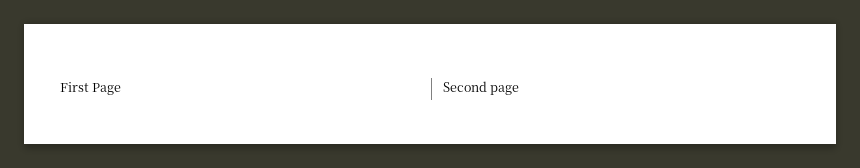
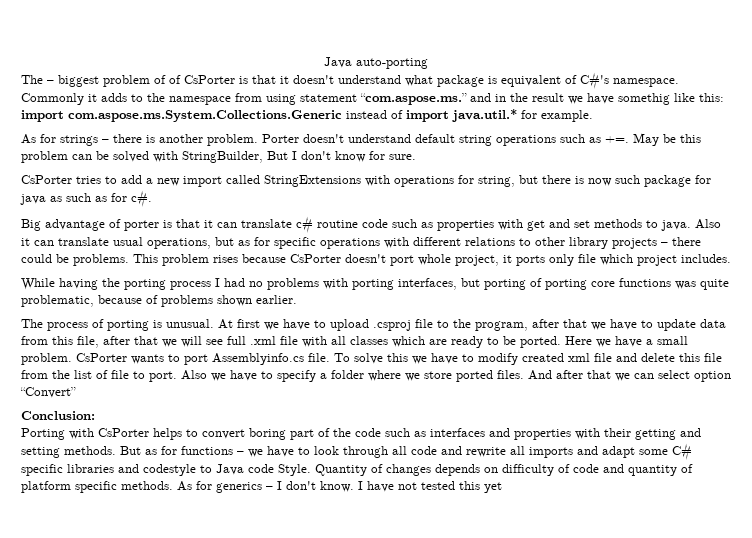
[60,82,122,95] [443,81,520,95] First Page // Second page -> [324,57,428,69] [21,72,679,89] [21,93,724,105] [21,109,593,122] [21,133,701,146] [21,151,416,163] [21,175,711,187] [20,190,152,207] [21,216,721,233] [21,237,701,249] [21,254,731,266] [21,278,729,290] [21,295,297,307] [21,319,726,331] [21,336,688,348] [21,353,722,365] [21,370,731,382] [20,387,76,398] [21,411,95,420] [21,428,701,440] [21,443,692,460] [21,464,693,476] [21,481,502,493] Java auto-porting // The – biggest problem of of CsPorter is that it doesn't understand what package is equivalent of C#'s namespace. Commonly it adds to the namespace from using statement “com.aspose.ms.” and in the result we have somethig like this: import com.aspose.ms.System.Collections.Generic instead of import java.util.* for example. // As for strings – there is another problem. Porter doesn't understand default string operations such as +=. May be this problem can be solved with StringBuilder, But I don't know for sure. // CsPorter tries to add a new import called StringExtensions with operations for string, but there is now such package for java as such as for c#. // Big advantage of porter is that it can translate c# routine code such as properties with get and set methods to java. Also it can translate usual operations, but as for specific operations with different relations to other library projects – there could be problems. This problem rises because CsPorter doesn't port whole project, it ports only file which project includes. // While having the porting process I had no problems with porting interfaces, but porting of porting core functions was quite problematic, because of problems shown earlier. // The process of porting is unusual. At first we have to upload .csproj file to the program, after that we have to update data from this file, after that we will see full .xml file with all classes which are ready to be ported. Here we have a small problem. CsPorter wants to port Assemblyinfo.cs file. To solve this we have to modify created xml file and delete this file from the list of file to port. Also we have to specify a folder where we store ported files. And after that we can select option “Convert” // Conclusion: // Porting with CsPorter helps to convert boring part of the code such as interfaces and properties with their getting and setting methods. But as for functions – we have to look through all code and rewrite all imports and adapt some C# specific libraries and codestyle to Java code Style. Quantity of changes depends on difficulty of code and quantity of platform specific methods. As for generics – I don't know. I have not tested this yet

